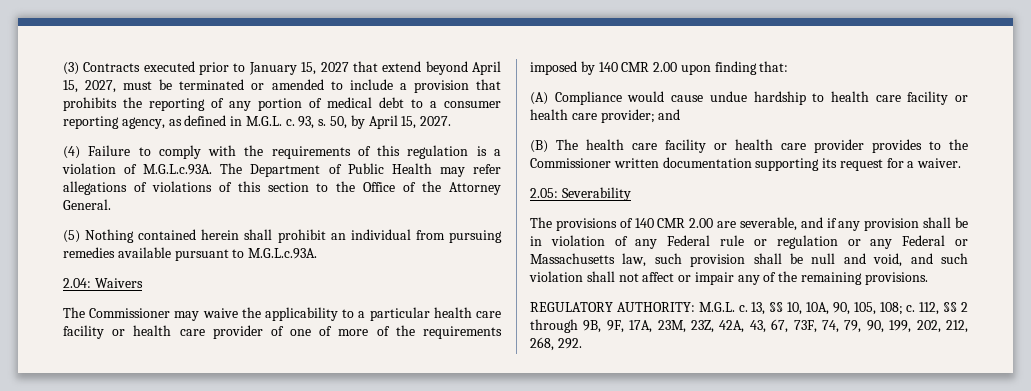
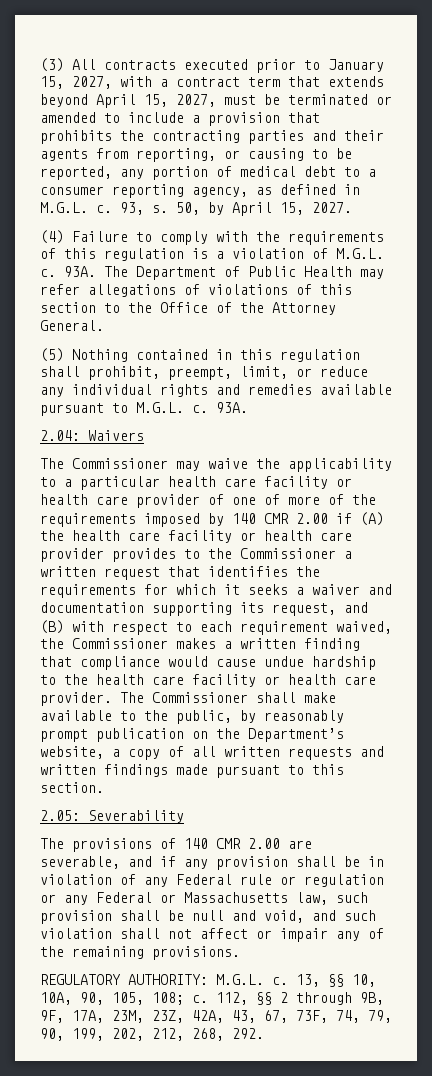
[83,62,141,72] Contracts -> [72,59,176,70] All contracts
[320,61,422,72] 2027 that extend -> [72,76,384,89] 2027, with a contract term that extends
[149,98,224,111] reporting of -> [152,130,384,144] [40,148,352,162] [40,166,112,180] contracting parties and their agents from reporting, or causing to be reported,
[143,164,213,175] M.G.L.c.93A. -> [336,248,384,259] [40,266,96,277] M.G.L. c. 93A.
[201,229,502,243] herein shall prohibit an individual from pursuing -> [216,349,360,362] [40,366,368,380] [40,384,240,397] in this regulation shall prohibit, preempt, limit, or reduce any individual rights and
[248,248,318,259] M.G.L.c.93A. -> [136,402,248,413] M.G.L. c. 93A.
[680,61,789,75] [530,91,968,105] [530,109,681,123] [530,139,578,153] upon finding that: // (A) Compliance would cause undue hardship to health care facility or health care provider; and // (B) The -> [336,512,384,526] [40,530,64,541] if (A) the
[613,157,962,171] written documentation supporting its request for a waiver. -> [344,551,352,559] [40,566,320,580] [40,584,392,598] [40,602,368,616] [40,620,392,635] [40,638,360,651] [40,656,376,670] [40,674,376,687] [40,692,336,706] [40,710,344,724] [40,728,344,742] [40,746,384,760] [40,764,344,778] [40,782,104,793] a written request that identifies the requirements for which it seeks a waiver and documentation supporting its request, and (B) with respect to each requirement waived, the Commissioner makes a written finding that compliance would cause undue hardship to the health care facility or health care provider. The Commissioner shall make available to the public, by reasonably prompt publication on the Department’s website, a copy of all written requests and written findings made pursuant to this section.

